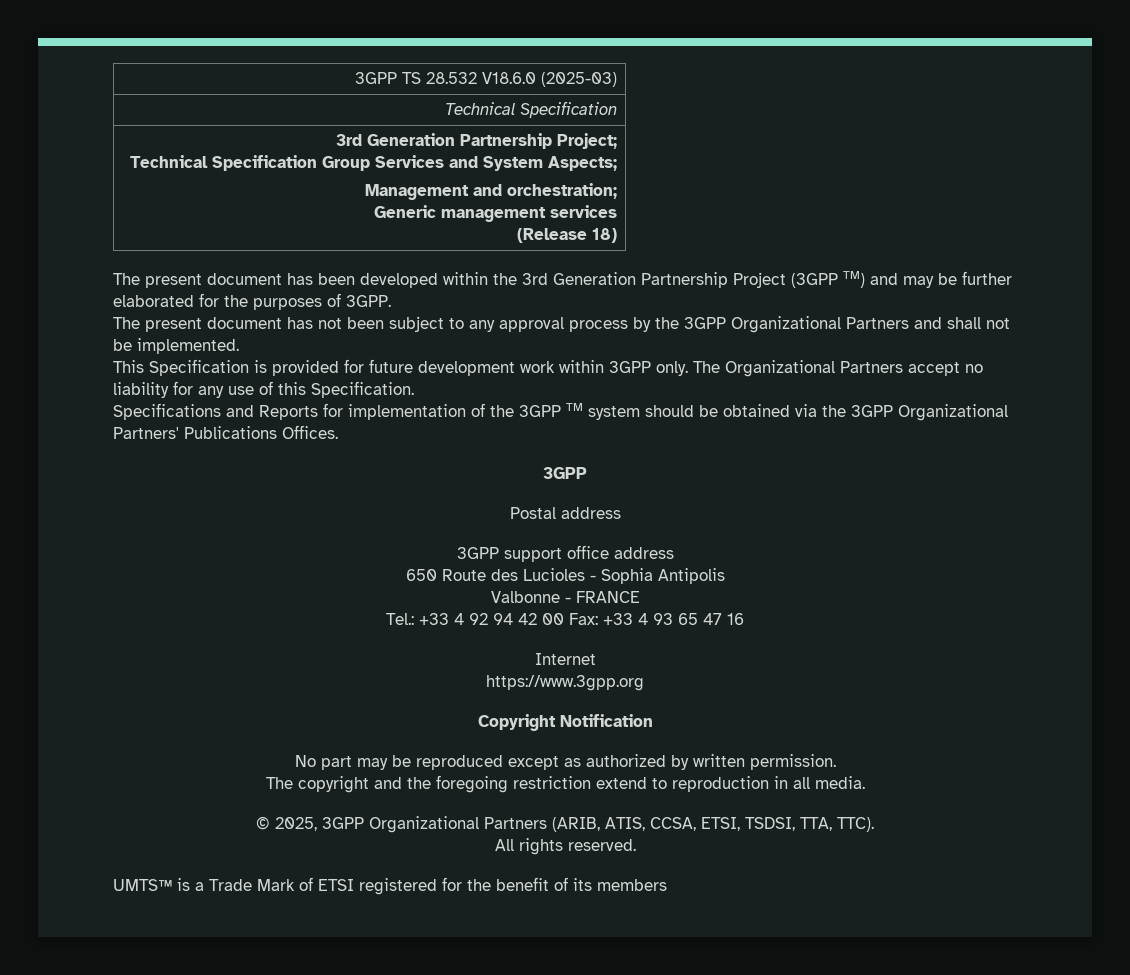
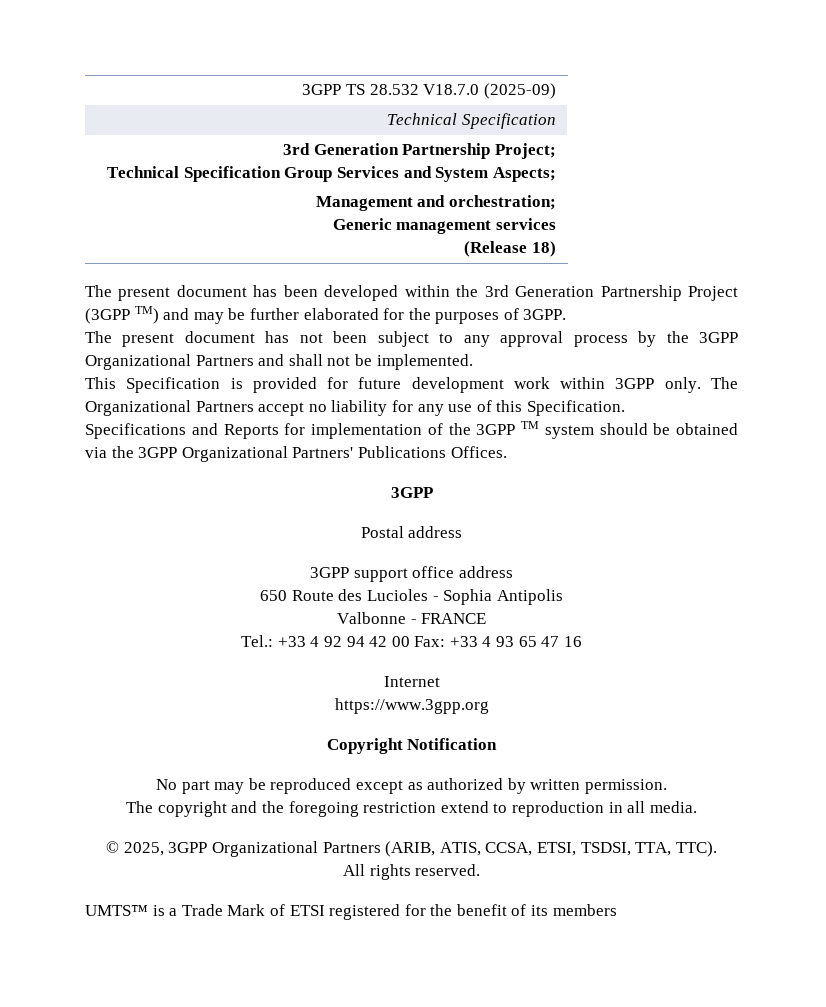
[481,72,617,87] V18.6.0 (2025-03) -> [423,83,556,99] V18.7.0 (2025-09)

